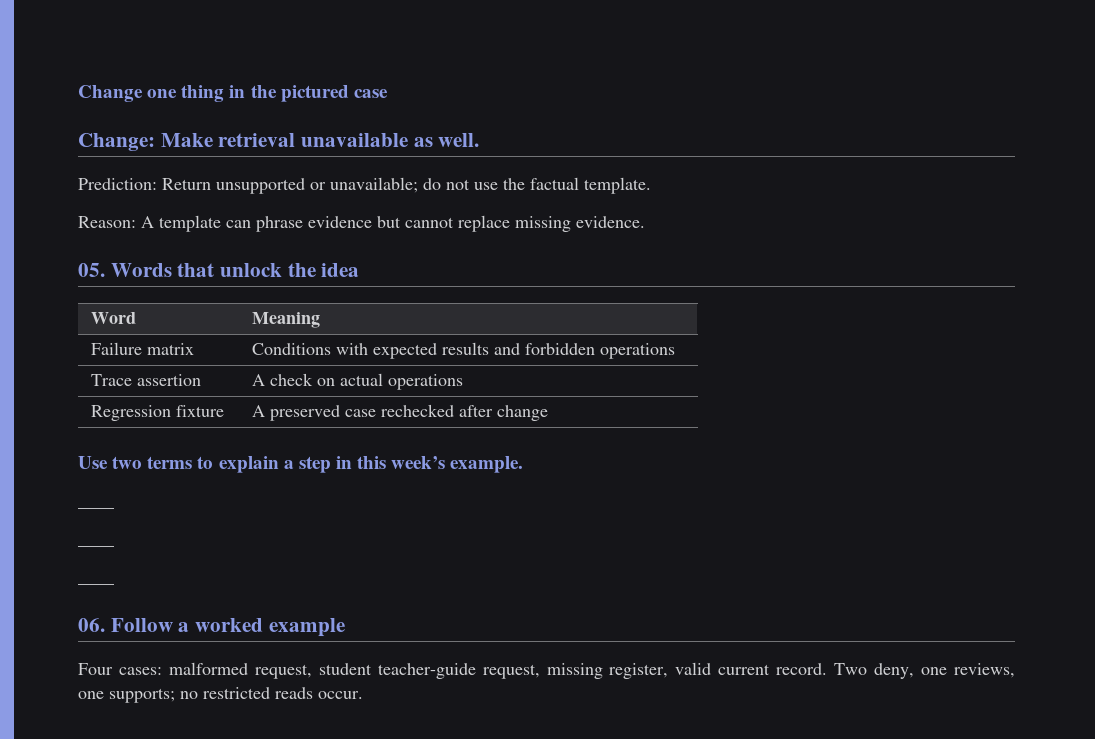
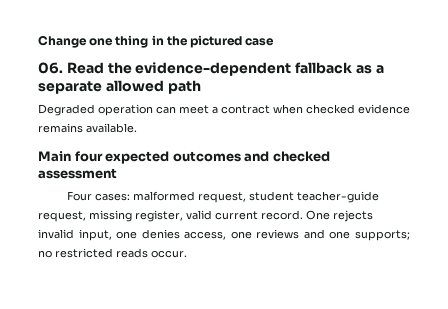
[78,133,480,151] [78,177,651,194] [78,215,645,232] [78,263,360,277] [91,312,137,324] [252,312,321,328] [91,342,195,355] [252,342,676,359] [91,374,202,386] [252,373,464,390] [91,405,225,421] [252,404,549,421] [78,456,524,473] [78,507,114,509] [78,545,114,547] [78,583,114,585] [78,618,345,637] Change: Make retrieval unavailable as well. // Prediction: Return unsupported or unavailable; do not use the factual template. // Reason: A template can phrase evidence but cannot replace missing evidence. // 05. Words that unlock the idea // Word | Meaning // Failure matrix | Conditions with expected results and forbidden operations // Trace assertion | A check on actual operations // Regression fixture | A preserved case rechecked after change // Use two terms to explain a step in this week’s example. // ____ // ____ // ____ // 06. Follow a worked example -> [38,62,384,76] [38,80,201,94] [38,104,410,116] [38,123,137,133] [38,151,330,164] [38,168,117,179] 06. Read the evidence-dependent fallback as a separate allowed path // Degraded operation can meet a contract when checked evidence remains available. // Main four expected outcomes and checked assessment
[834,663,1015,679] Two deny, one reviews, -> [306,210,373,222] [38,229,325,241] One rejects invalid input, one denies access, one reviews and

